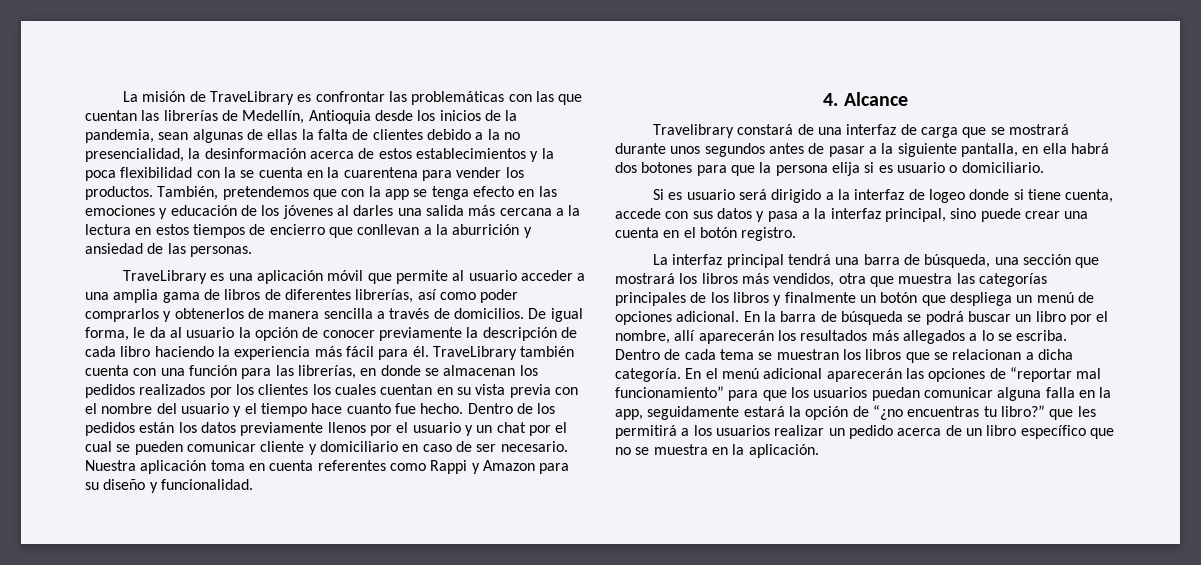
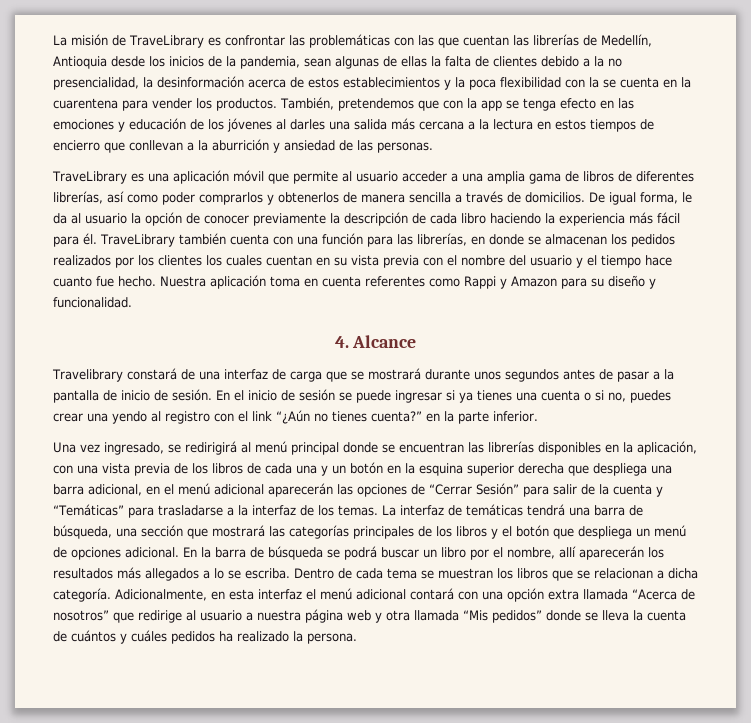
[467,403,556,414] [85,422,568,436] [85,441,568,455] Dentro de los pedidos están los datos previamente llenos por el usuario y un chat por el cual se pueden comunicar cliente y domiciliario en caso de ser necesario. -> (156, 281) none
[897,143,1109,157] [615,162,1044,176] [652,189,1114,203] [615,208,1089,222] [615,227,797,241] [652,254,784,268] siguiente pantalla, en ella habrá dos botones para que la persona elija si es usuario o domiciliario. // Si es usuario será dirigido a la interfaz de logeo donde si tiene cuenta, accede con sus datos y pasa a la interfaz principal, sino puede crear una cuenta en el botón registro. // La interfaz principal -> [53,389,671,403] [53,410,538,424] [53,441,697,455] [53,462,672,476] [53,483,663,497] [53,504,523,518] pantalla de inicio de sesión. En el inicio de sesión se puede ingresar si ya tienes una cuenta o si no, puedes crear una yendo al registro con el link “¿Aún no tienes cuenta?” en la parte inferior. // Una vez ingresado, se redirigirá al menú principal donde se encuentran las librerías disponibles en la aplicación, con una vista previa de los libros de cada una y un botón en la esquina superior derecha que despliega una barra adicional, en el menú adicional aparecerán las opciones de “Cerrar Sesión” para salir de la cuenta y “Temáticas” para trasladarse a la interfaz de los temas. La interfaz de temáticas
[679,273,953,287] los libros más vendidos, otra que muestra -> (265, 531) none
[784,292,876,303] finalmente un -> [502,526,512,537] el
[685,367,1102,382] [615,386,1112,401] [615,405,1096,420] [615,425,1114,439] [615,444,819,458] En el menú adicional aparecerán las opciones de “reportar mal funcionamiento” para que los usuarios puedan comunicar alguna falla en la app, seguidamente estará la opción de “¿no encuentras tu libro?” que les permitirá a los usuarios realizar un pedido acerca de un libro específico que no se muestra en la aplicación. -> [115,588,695,602] [53,609,686,623] [53,630,357,644] Adicionalmente, en esta interfaz el menú adicional contará con una opción extra llamada “Acerca de nosotros” que redirige al usuario a nuestra página web y otra llamada “Mis pedidos” donde se lleva la cuenta de cuántos y cuáles pedidos ha realizado la persona.

